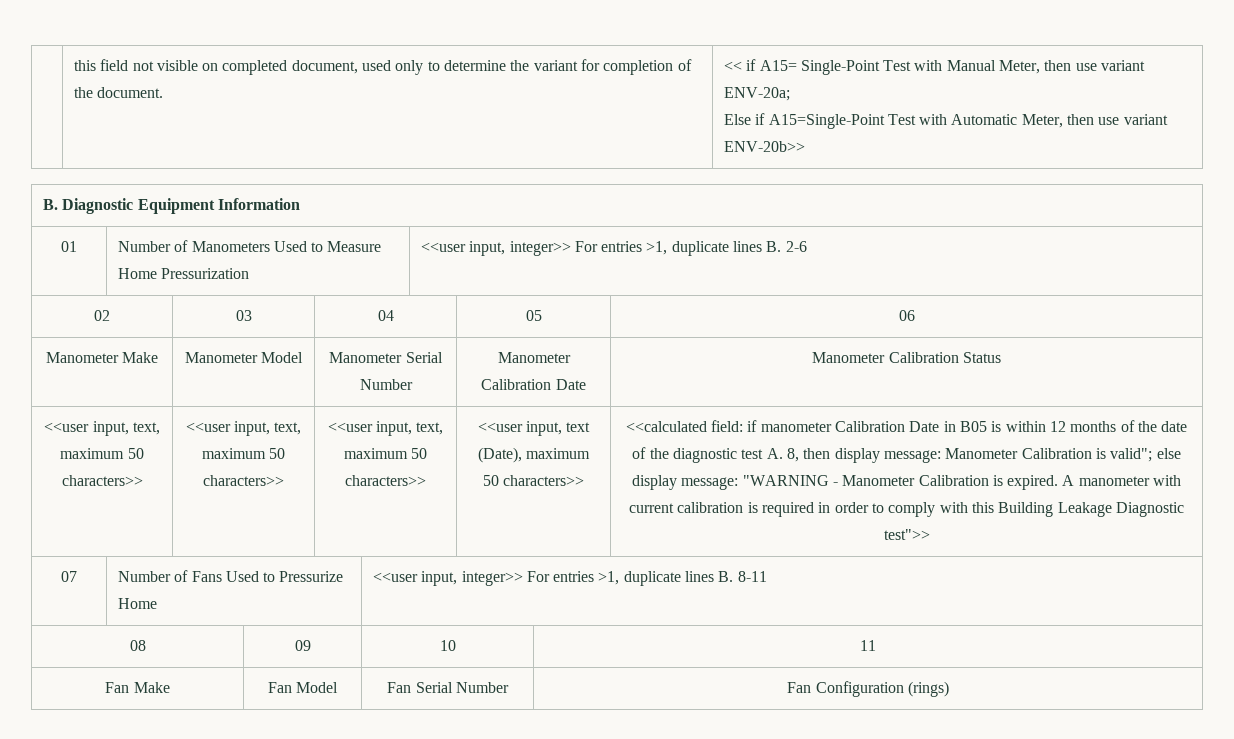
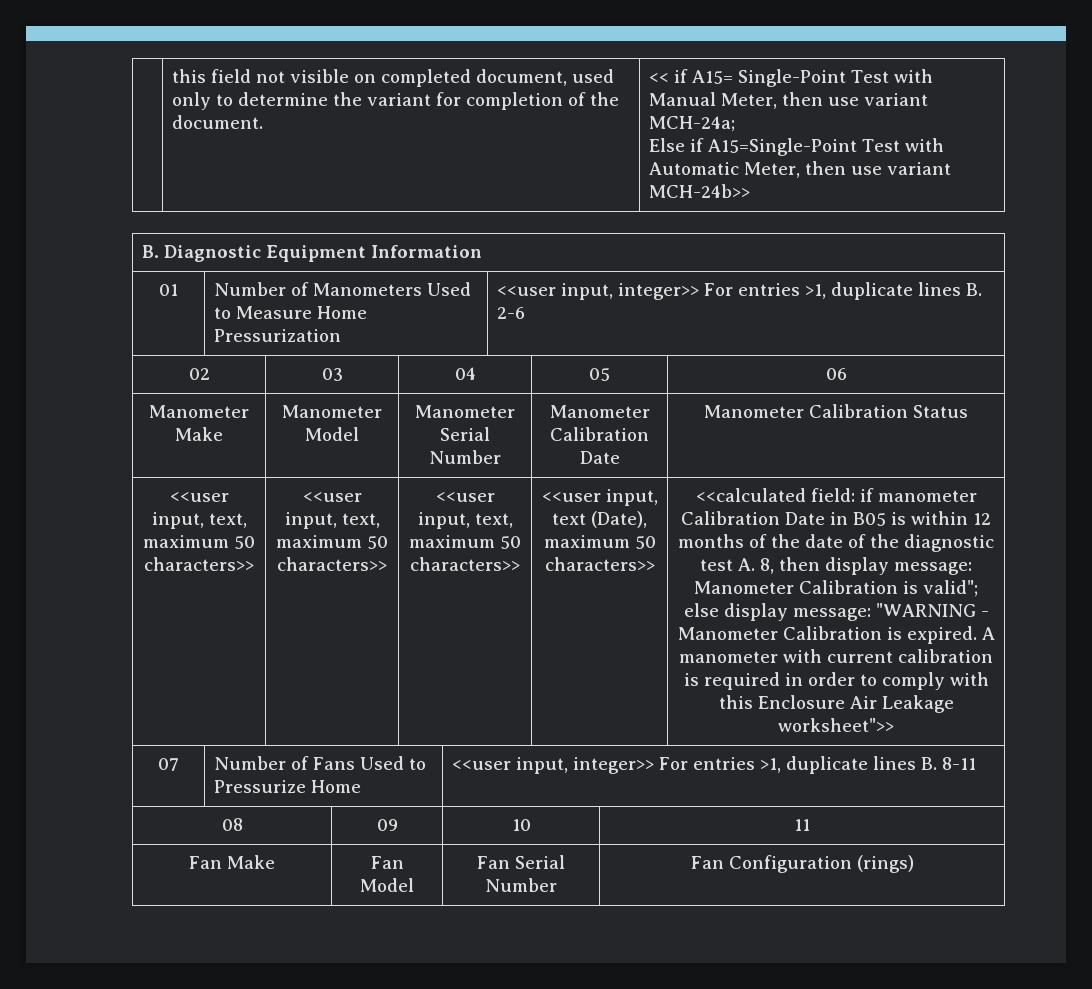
[723,87,790,101] ENV-20a; -> [649,116,736,132] MCH-24a;
[723,141,805,152] ENV-20b>> -> [649,184,751,198] MCH-24b>>
[998,502,1184,517] [883,529,930,540] Building Leakage Diagnostic test">> -> [757,695,954,713] [778,718,894,732] Enclosure Air Leakage worksheet">>

